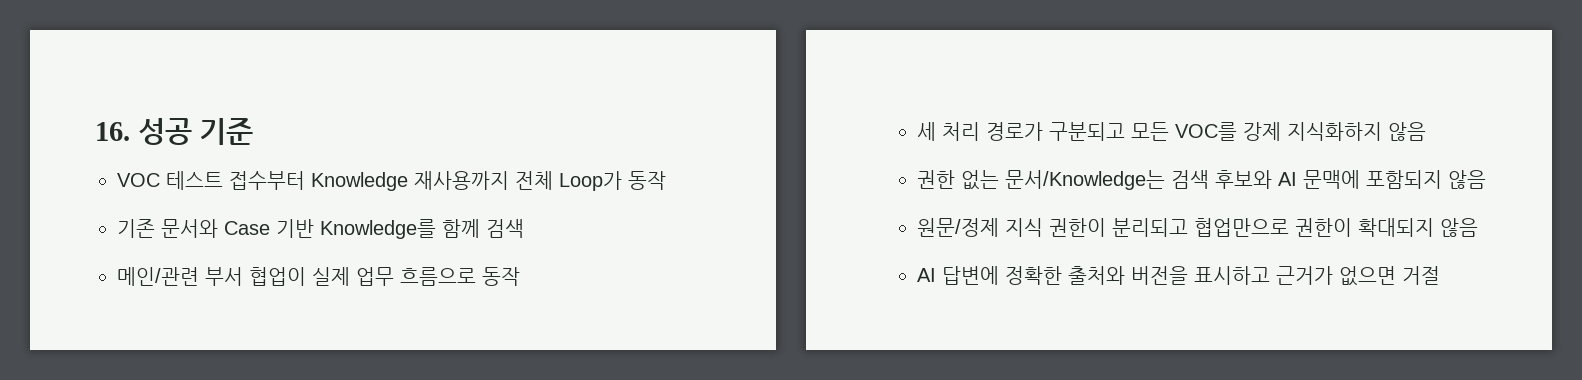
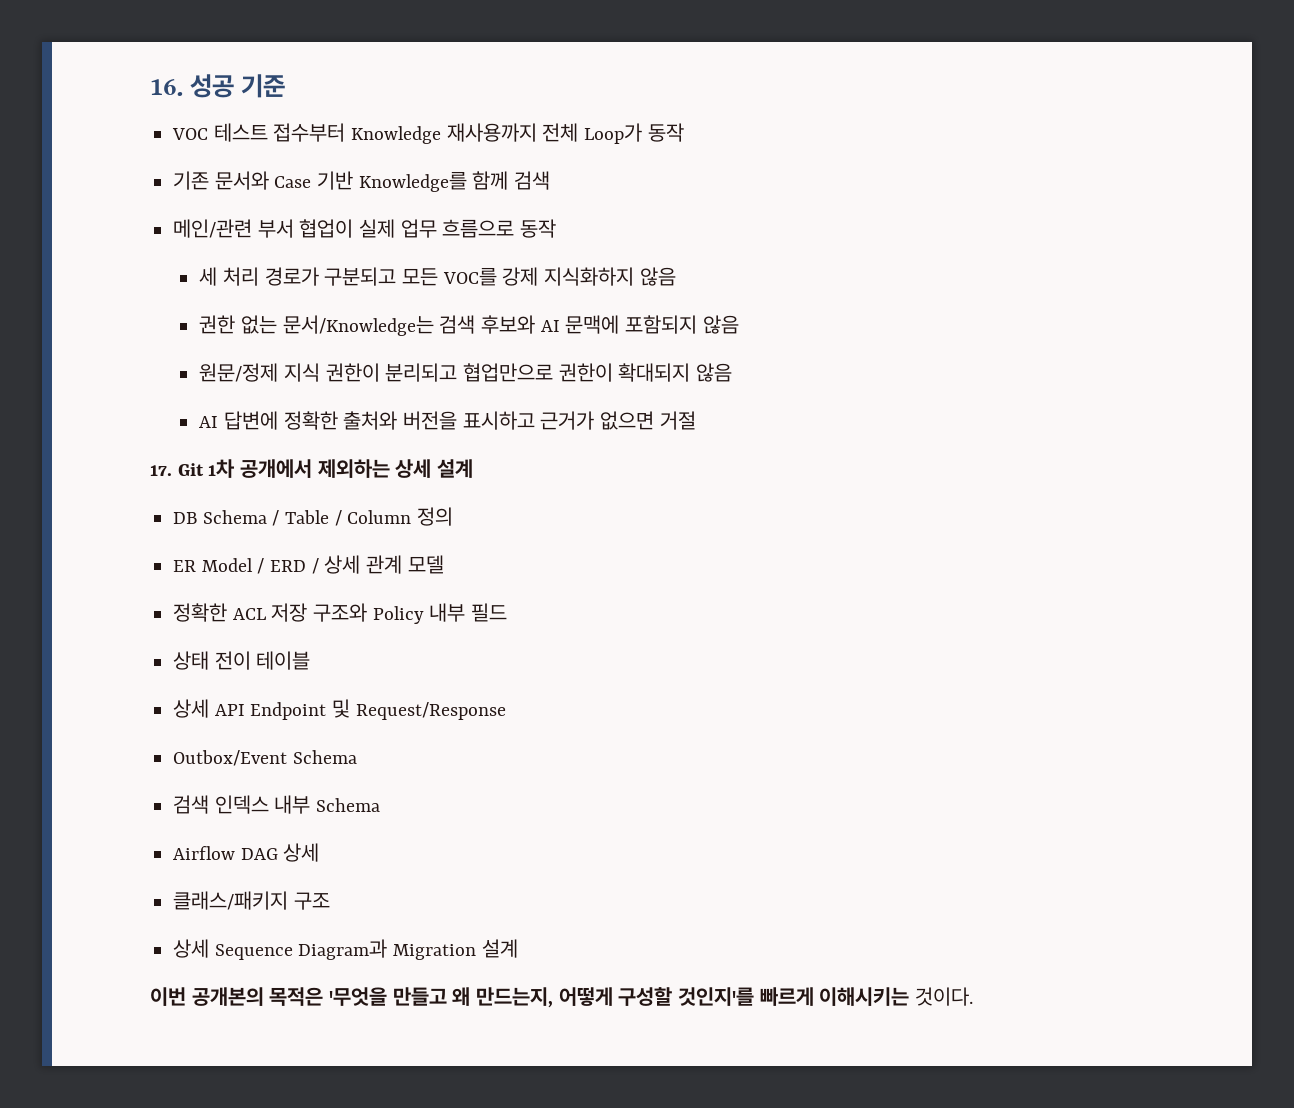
(1441, 275) none -> [150,459,474,478] [173,507,454,526] [173,555,444,574] [173,603,508,624] [173,651,311,670] [173,699,506,720] [173,750,357,766] [173,795,381,814] [173,843,320,862] [173,891,330,910] [173,939,518,960] [150,987,974,1008] // 17. Git 1차 공개에서 제외하는 상세 설계 // DB Schema / Table / Column 정의 // ER Model / ERD / 상세 관계 모델 // 정확한 ACL 저장 구조와 Policy 내부 필드 // 상태 전이 테이블 // 상세 API Endpoint 및 Request/Response // Outbox/Event Schema // 검색 인덱스 내부 Schema // Airflow DAG 상세 // 클래스/패키지 구조 // 상세 Sequence Diagram과 Migration 설계 // 이번 공개본의 목적은 '무엇을 만들고 왜 만드는지, 어떻게 구성할 것인지'를 빠르게 이해시키는 것이다.

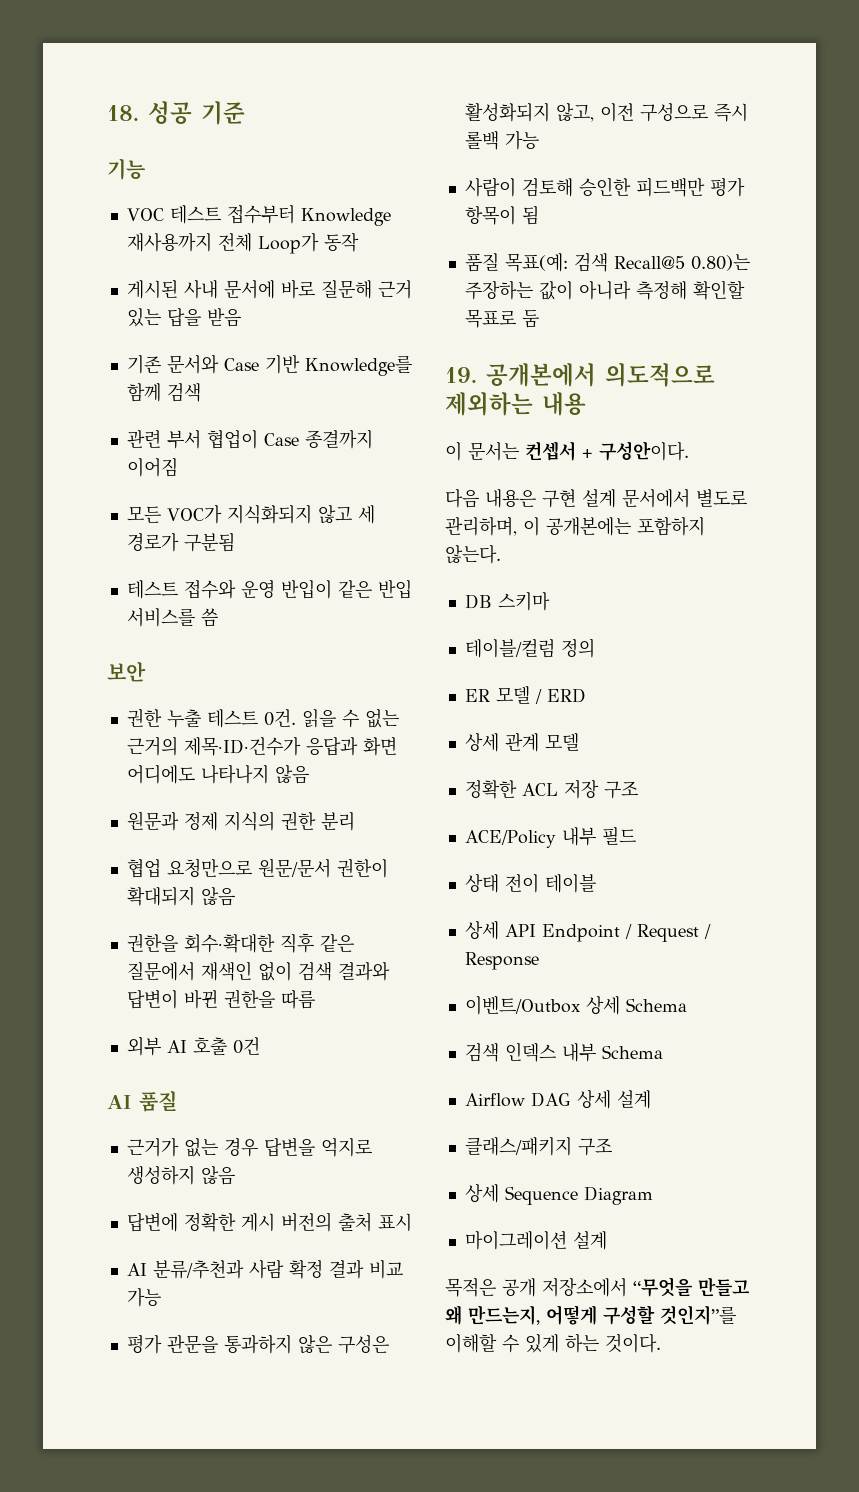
[150,79,183,96] 16. -> [107,105,139,121] 18.
(286, 86) none -> [107,158,145,180] // 기능
(684, 132) none -> [126,280,412,299] [126,307,241,327] // 게시된 사내 문서에 바로 질문해 근거 있는 답을 받음
[173,219,253,238] 메인/관련 -> [126,430,161,448] 관련
[359,219,557,238] [199,267,676,286] [199,315,739,336] [199,363,733,382] [199,411,696,430] [150,459,474,478] [173,510,412,526] 실제 업무 흐름으로 동작 // 세 처리 경로가 구분되고 모든 VOC를 강제 지식화하지 않음 // 권한 없는 문서/Knowledge는 검색 후보와 AI 문맥에 포함되지 않음 // 원문/정제 지식 권한이 분리되고 협업만으로 권한이 확대되지 않음 // AI 답변에 정확한 출처와 버전을 표시하고 근거가 없으면 거절 // 17. Git 1차 공개에서 제외하는 상세 설계 // DB Schema / Table / Column -> [263,429,373,449] [126,458,178,477] [126,504,375,524] [126,533,235,552] [126,579,412,599] [126,608,218,627] [107,662,146,682] [126,709,399,728] [126,736,397,756] [126,764,309,784] [126,811,355,831] [126,858,388,878] [126,886,235,906] [126,933,354,953] [126,961,390,981] [126,989,315,1009] [126,1036,260,1056] [107,1091,177,1112] [126,1137,372,1157] [126,1165,235,1185] [126,1212,412,1232] [126,1260,403,1279] [126,1288,161,1307] [126,1334,389,1354] [464,102,748,122] [464,131,539,150] [464,177,745,197] [464,206,539,225] [464,253,750,272] [464,280,745,300] [464,309,539,328] [445,363,715,387] [445,392,586,416] [445,441,689,461] [445,488,747,508] [445,516,705,536] [445,544,501,564] [464,592,550,611] [464,639,555,658] Case 종결까지 이어짐 // 모든 VOC가 지식화되지 않고 세 경로가 구분됨 // 테스트 접수와 운영 반입이 같은 반입 서비스를 씀 // 보안 // 권한 누출 테스트 0건. 읽을 수 없는 근거의 제목·ID·건수가 응답과 화면 어디에도 나타나지 않음 // 원문과 정제 지식의 권한 분리 // 협업 요청만으로 원문/문서 권한이 확대되지 않음 // 권한을 회수·확대한 직후 같은 질문에서 재색인 없이 검색 결과와 답변이 바뀐 권한을 따름 // 외부 AI 호출 0건 // AI 품질 // 근거가 없는 경우 답변을 억지로 생성하지 않음 // 답변에 정확한 게시 버전의 출처 표시 // AI 분류/추천과 사람 확정 결과 비교 가능 // 평가 관문을 통과하지 않은 구성은 활성화되지 않고, 이전 구성으로 즉시 롤백 가능 // 사람이 검토해 승인한 피드백만 평가 항목이 됨 // 품질 목표(예: 검색 Recall@5 0.80)는 주장하는 값이 아니라 측정해 확인할 목표로 둠 // 19. 공개본에서 의도적으로 제외하는 내용 // 이 문서는 컨셉서 + 구성안이다. // 다음 내용은 구현 설계 문서에서 별도로 관리하며, 이 공개본에는 포함하지 않는다. // DB 스키마 // 테이블/컬럼
[201,558,253,572] Model -> [495,686,530,704] 모델
[311,558,319,574] / -> (586, 695) //
[313,603,424,624] 구조와 Policy -> [603,781,638,799] [464,830,556,848] 구조 // ACE/Policy
[332,699,506,720] [173,750,288,766] 및 Request/Response // Outbox/Event -> [624,924,711,942] [464,952,539,970] [464,996,620,1015] / Request / Response // 이벤트/Outbox 상세
(320, 852) none -> [616,1090,651,1109] 설계
[298,939,518,960] [150,987,388,1006] Diagram과 Migration 설계 // 이번 공개본의 목적은 '무엇을 -> [583,1186,653,1205] [464,1231,607,1250] [445,1277,693,1297] Diagram // 마이그레이션 설계 // 목적은 공개 저장소에서 “무엇을
[678,987,910,1006] 것인지'를 빠르게 이해시키는 -> [660,1305,736,1325] [445,1334,599,1353] 것인지”를 이해할 수 있게 하는

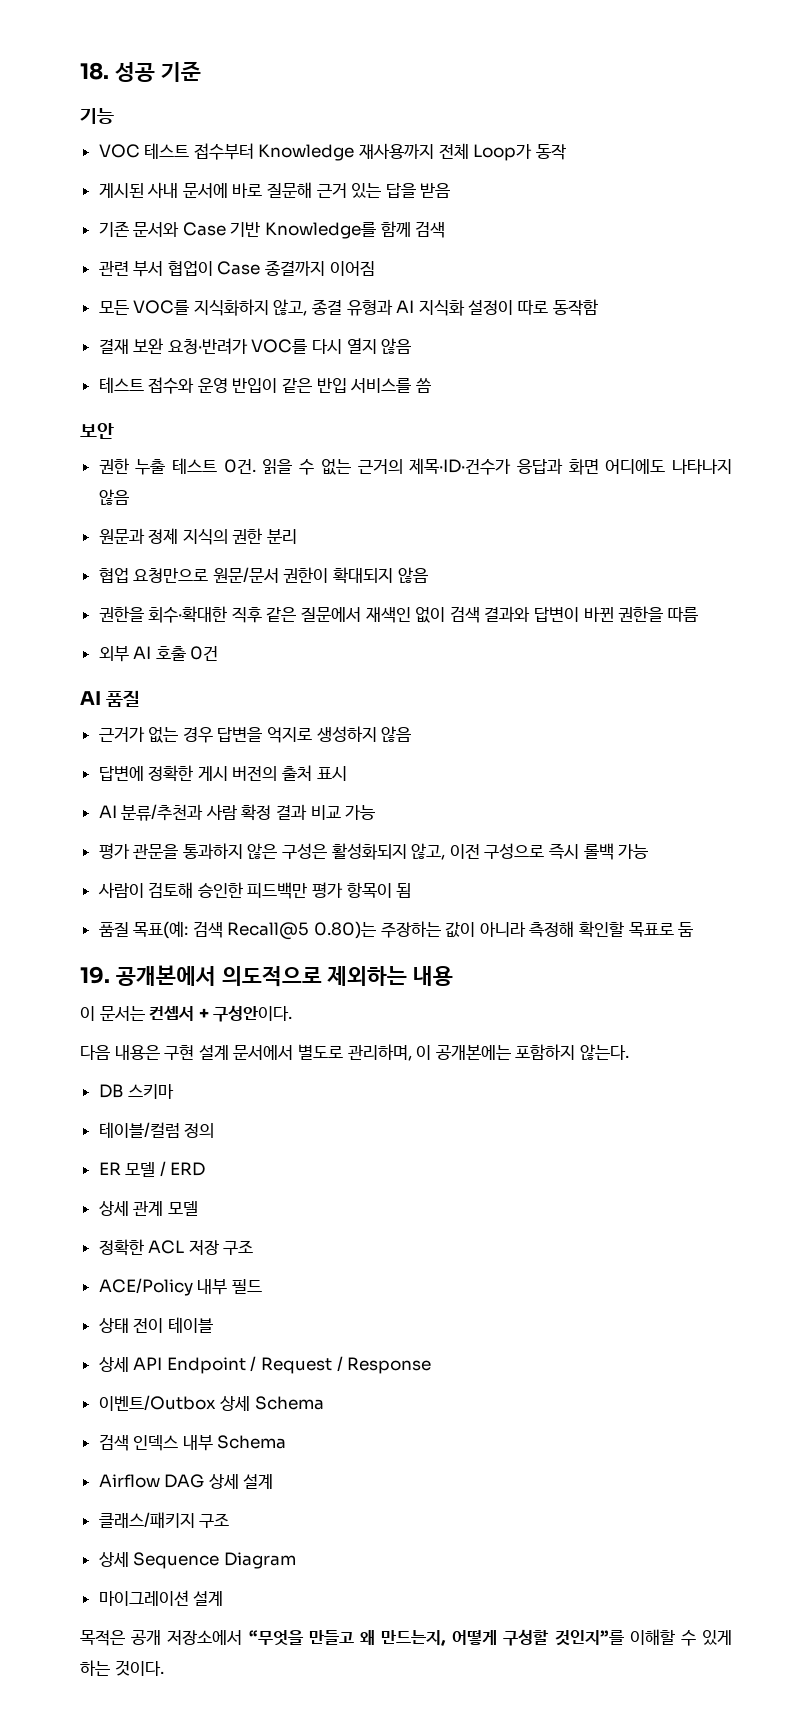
[166,504,375,524] [126,533,235,552] VOC가 지식화되지 않고 세 경로가 구분됨 -> [133,299,598,316] [98,338,412,354] VOC를 지식화하지 않고, 종결 유형과 AI 지식화 설정이 따로 동작함 // 결재 보완 요청·반려가 VOC를 다시 열지 않음

